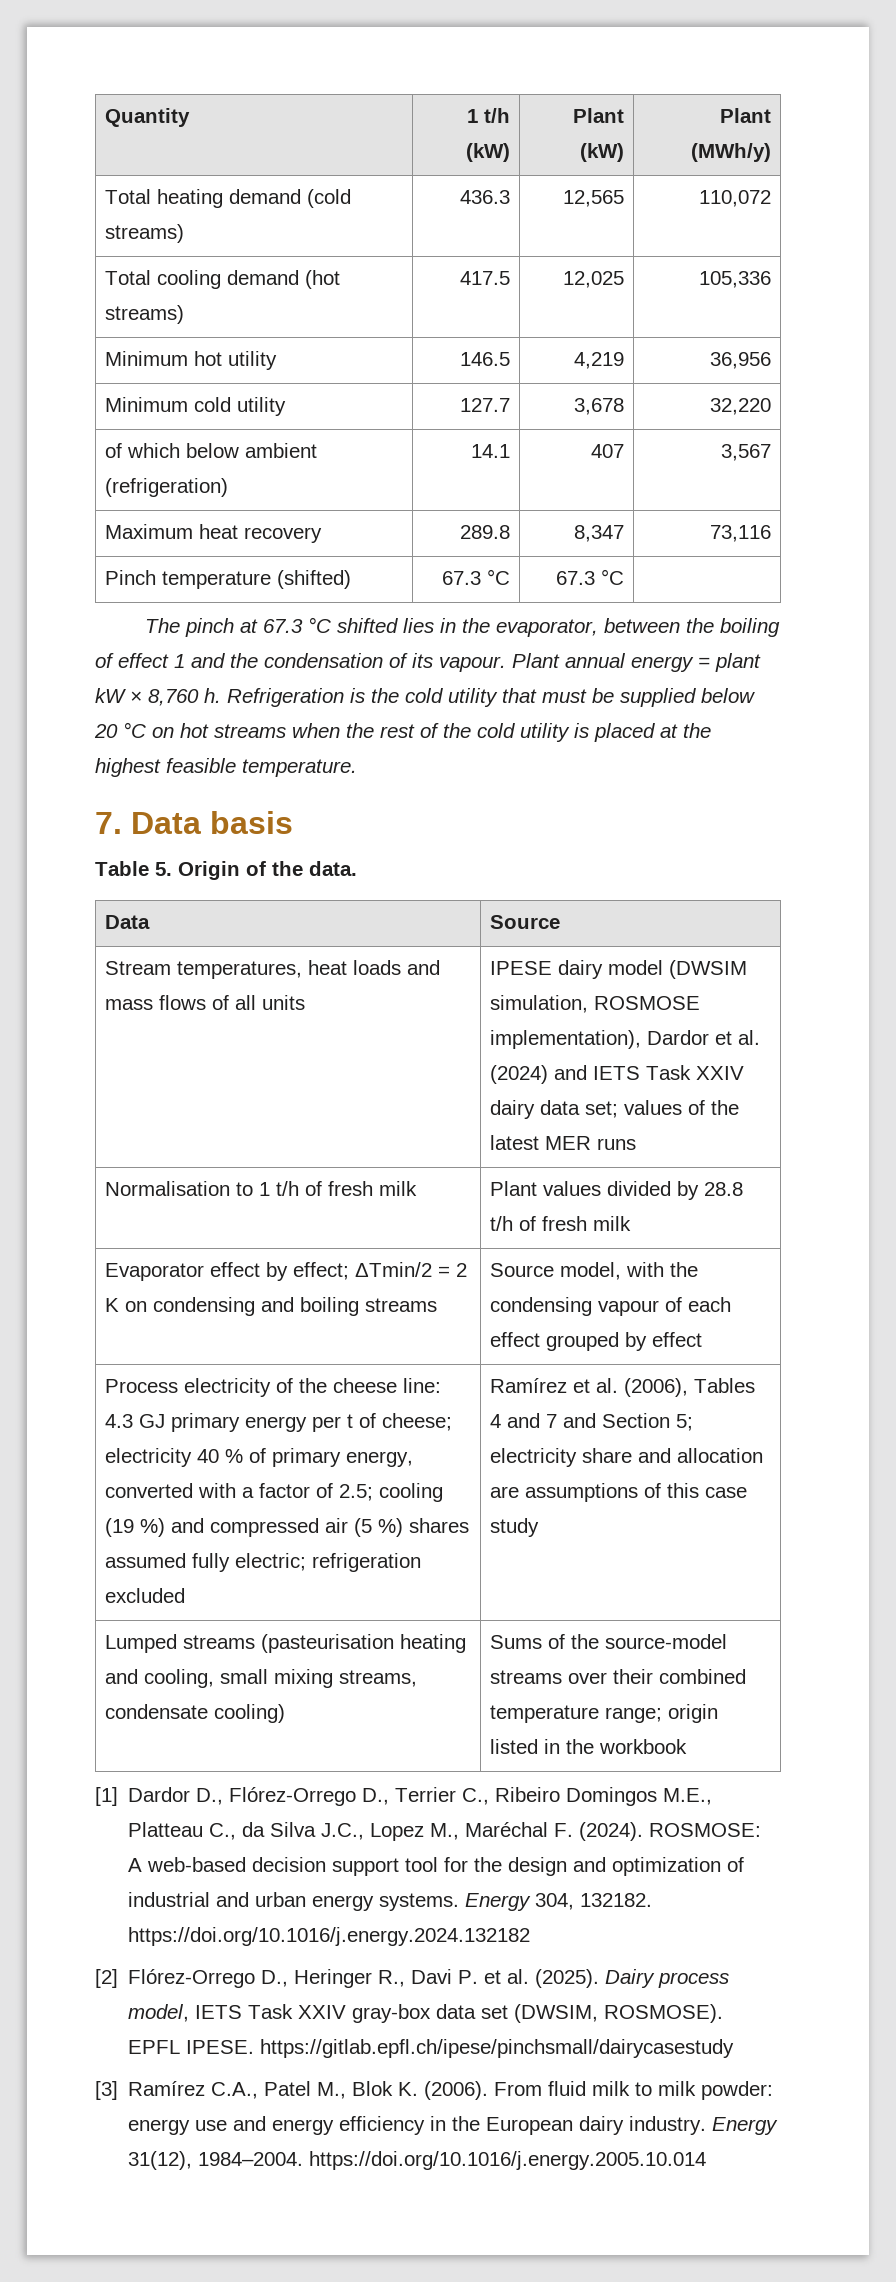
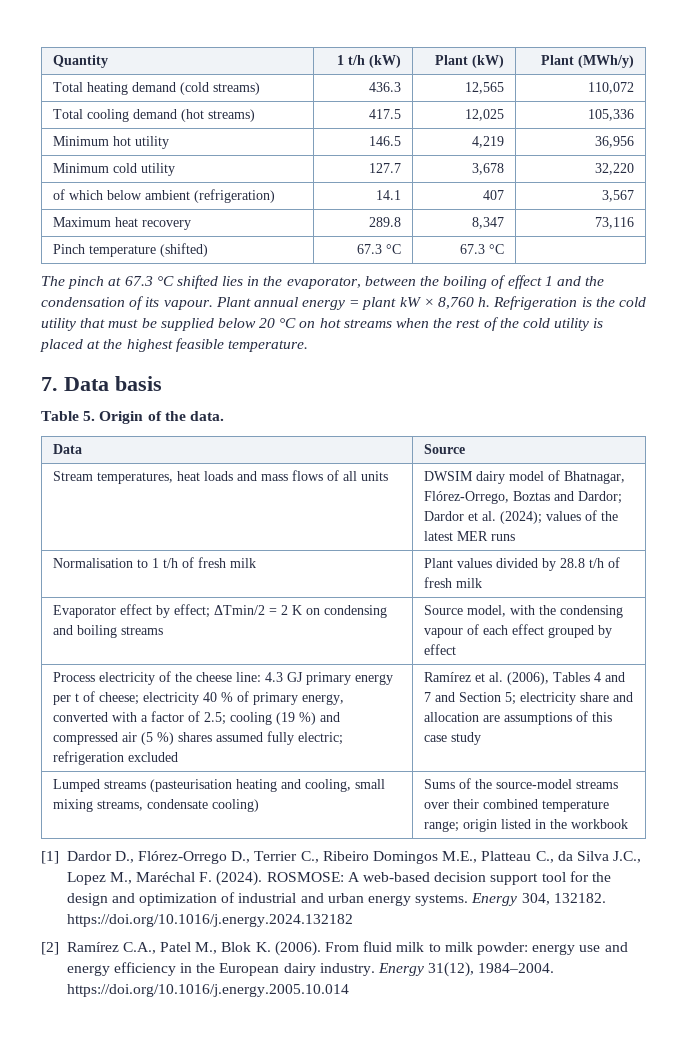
[490,961,553,975] IPESE -> [424,471,474,481] DWSIM
[669,960,748,979] [490,995,701,1013] [490,1030,761,1049] [490,1065,745,1084] [490,1100,619,1119] (DWSIM simulation, ROSMOSE implementation), Dardor et al. (2024) and IETS Task XXIV dairy data set; -> [548,470,626,484] [424,491,623,504] [424,511,543,524] of Bhatnagar, Flórez-Orrego, Boztas and Dardor; Dardor et al. (2024);
[128,1969,730,1988] [128,2004,724,2023] [128,2039,735,2058] [95,2081,118,2100] Flórez-Orrego D., Heringer R., Davi P. et al. (2025). Dairy process model, IETS Task XXIV gray-box data set (DWSIM, ROSMOSE). EPFL IPESE. https://gitlab.epfl.ch/ipese/pinchsmall/dairycasestudy // [3] -> (59, 948) none

